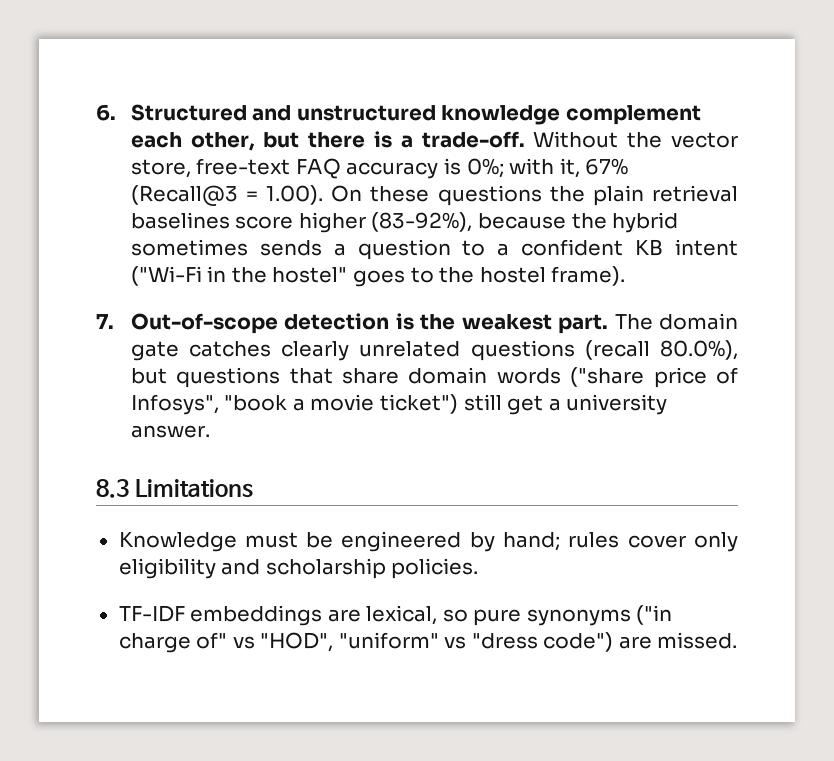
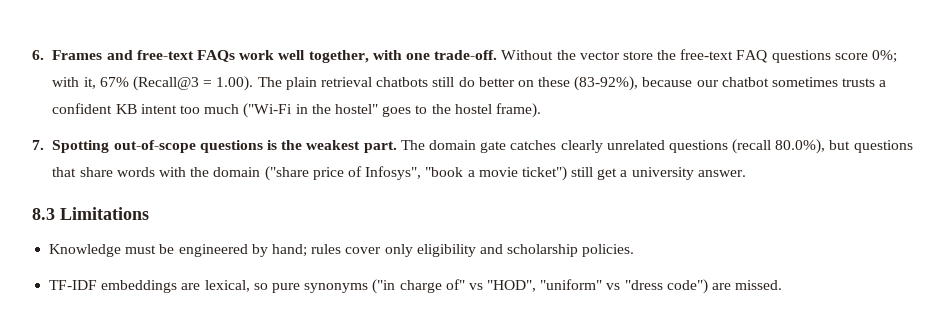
[130,104,702,125] [130,131,739,151] [130,158,462,179] Structured and unstructured knowledge complement each other, but there is a trade-off. Without the vector store, free-text FAQ accuracy is -> [52,49,868,63] Frames and free-text FAQs work well together, with one trade-off. Without the vector store the free-text FAQ questions score
[331,185,739,206] [130,212,679,233] [130,239,486,260] On these questions the plain retrieval baselines score higher (83-92%), because the hybrid sometimes sends a question to -> [257,76,876,91] The plain retrieval chatbots still do better on these (83-92%), because our chatbot sometimes trusts
(739, 247) none -> [180,104,240,114] too much
[130,313,390,334] Out-of-scope detection -> [52,140,263,153] Spotting out-of-scope questions
[408,367,561,384] domain words -> [116,167,261,177] words with the domain

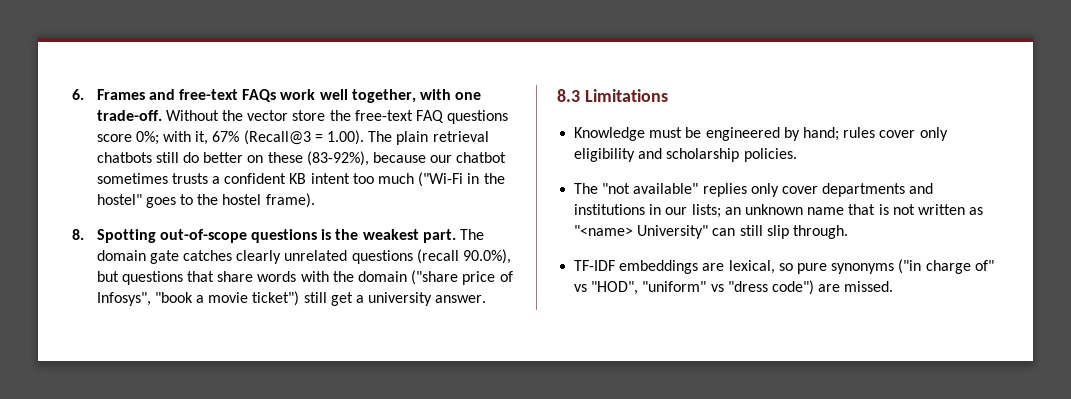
[32,140,44,150] 7. -> [72,229,84,240] 8.
[775,139,826,154] 80.0%), -> [463,249,512,264] 90.0%),
(635, 250) none -> [574,183,934,197] [574,204,984,218] [574,225,848,239] // The "not available" replies only cover departments and institutions in our lists; an unknown name that is not written as "<name> University" can still slip through.

